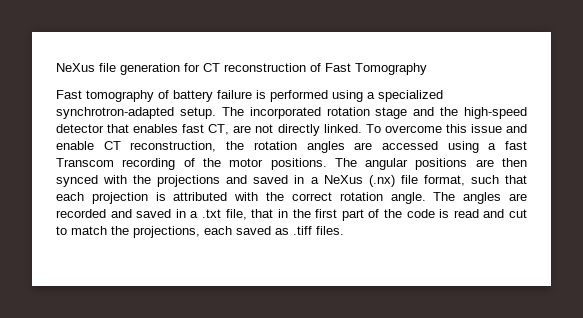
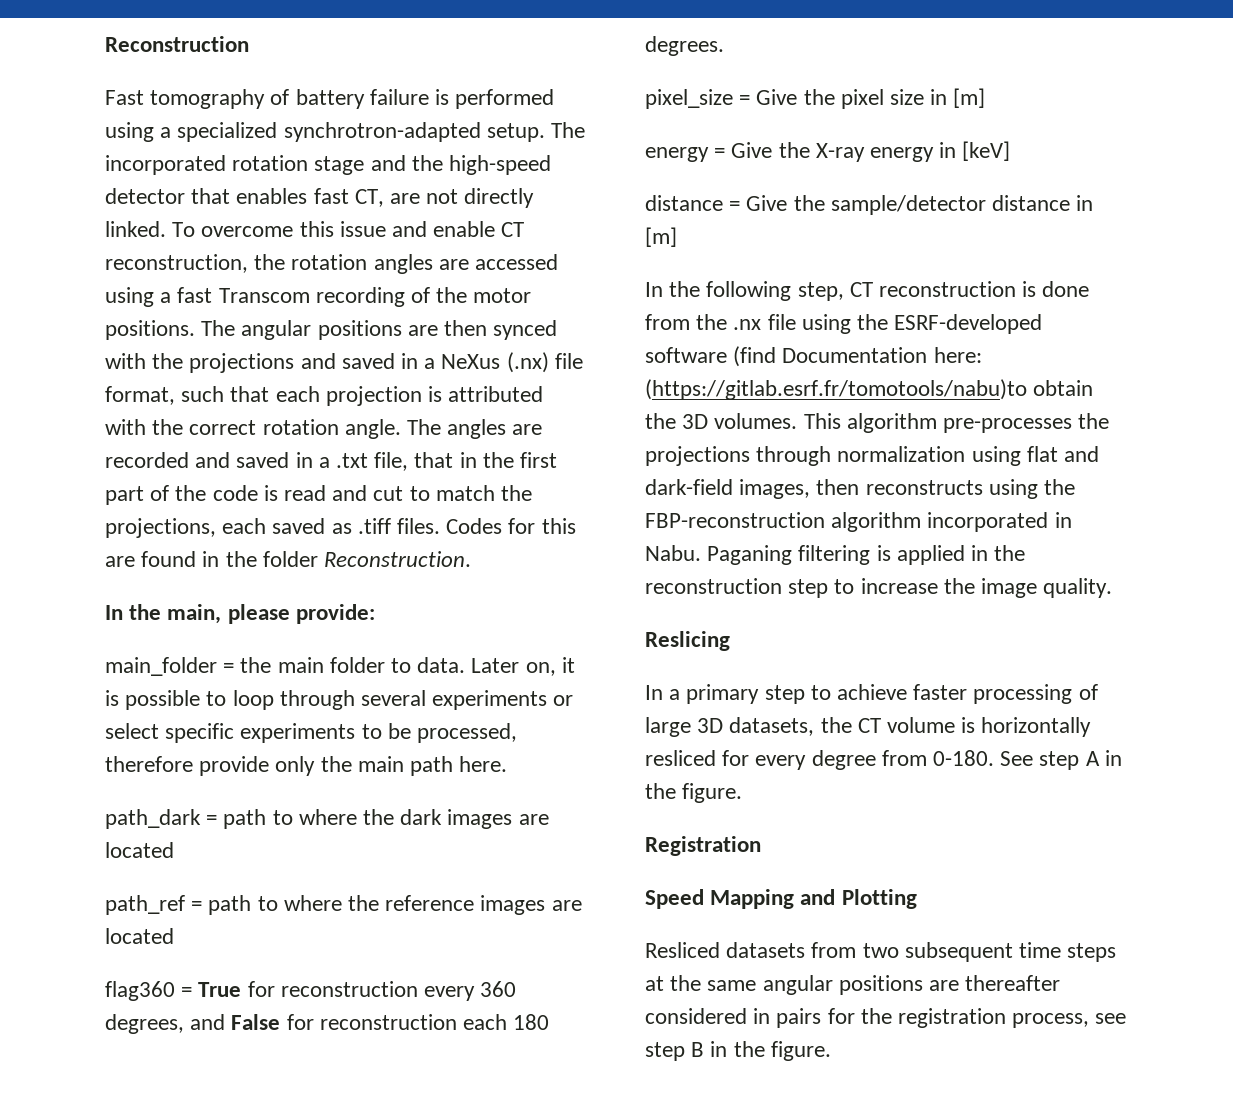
[56,63,427,75] NeXus file generation for CT reconstruction of Fast Tomography -> [105,36,249,52] Reconstruction
(344, 230) none -> [446,518,576,534] [105,551,472,567] [105,604,375,624] [105,657,575,676] [105,690,574,710] [105,723,518,743] [105,756,508,776] [105,809,549,829] [105,842,174,858] [105,895,582,915] [105,928,174,944] [105,981,517,1001] [105,1014,550,1034] [645,36,724,56] [645,88,986,109] [645,141,1011,162] [645,195,1094,215] [645,227,677,247] [645,281,1090,301] [645,314,1043,334] [645,346,982,367] [645,379,1094,400] [645,413,1110,433] [645,446,1100,466] [645,479,1076,499] [645,512,1072,532] [645,545,1026,565] [645,578,1113,598] [645,631,730,651] [645,684,1098,704] [645,717,1092,737] [645,750,1122,770] [645,783,743,803] [645,836,761,856] [645,889,917,909] [645,942,1117,962] [645,975,1061,995] [645,1008,1127,1028] [645,1041,831,1061] Codes for this are found in the folder Reconstruction. // In the main, please provide: // main_folder = the main folder to data. Later on, it is possible to loop through several experiments or select specific experiments to be processed, therefore provide only the main path here. // path_dark = path to where the dark images are located // path_ref = path to where the reference images are located // flag360 = True for reconstruction every 360 degrees, and False for reconstruction each 180 degrees. // pixel_size = Give the pixel size in [m] // energy = Give the X-ray energy in [keV] // distance = Give the sample/detector distance in [m] // In the following step, CT reconstruction is done from the .nx file using the ESRF-developed software (find Documentation here: (https://gitlab.esrf.fr/tomotools/nabu)to obtain the 3D volumes. This algorithm pre-processes the projections through normalization using flat and dark-field images, then reconstructs using the FBP-reconstruction algorithm incorporated in Nabu. Paganing filtering is applied in the reconstruction step to increase the image quality. // Reslicing // In a primary step to achieve faster processing of large 3D datasets, the CT volume is horizontally resliced for every degree from 0-180. See step A in the figure. // Registration // Speed Mapping and Plotting // Resliced datasets from two subsequent time steps at the same angular positions are thereafter considered in pairs for the registration process, see step B in the figure.

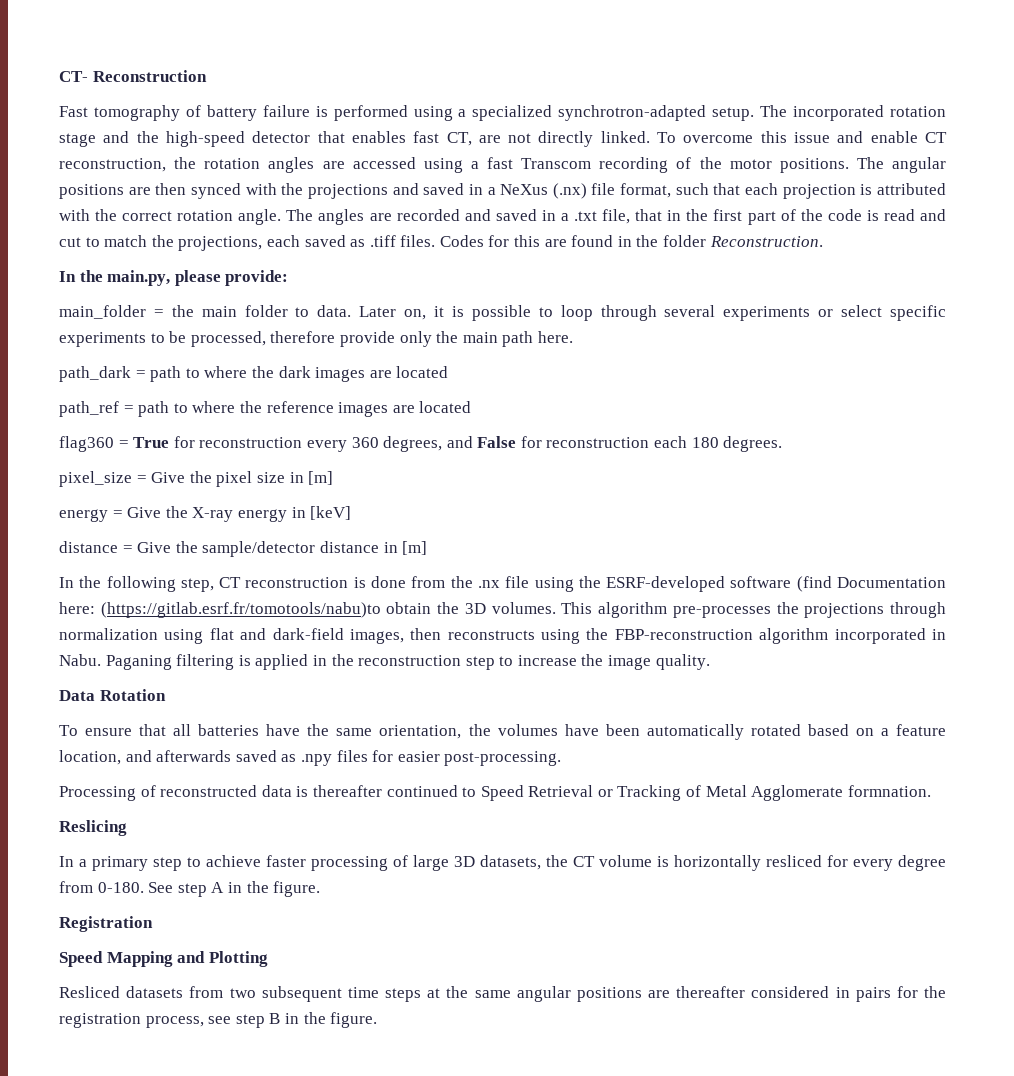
(105, 44) none -> [59,71,88,82] CT-
[167,604,222,624] main, -> [107,270,171,286] main.py,
(1113, 588) none -> [59,689,166,701] [59,724,946,740] [59,750,562,766] [59,785,931,801] // Data Rotation // To ensure that all batteries have the same orientation, the volumes have been automatically rotated based on a feature location, and afterwards saved as .npy files for easier post-processing. // Processing of reconstructed data is thereafter continued to Speed Retrieval or Tracking of Metal Agglomerate formnation.

